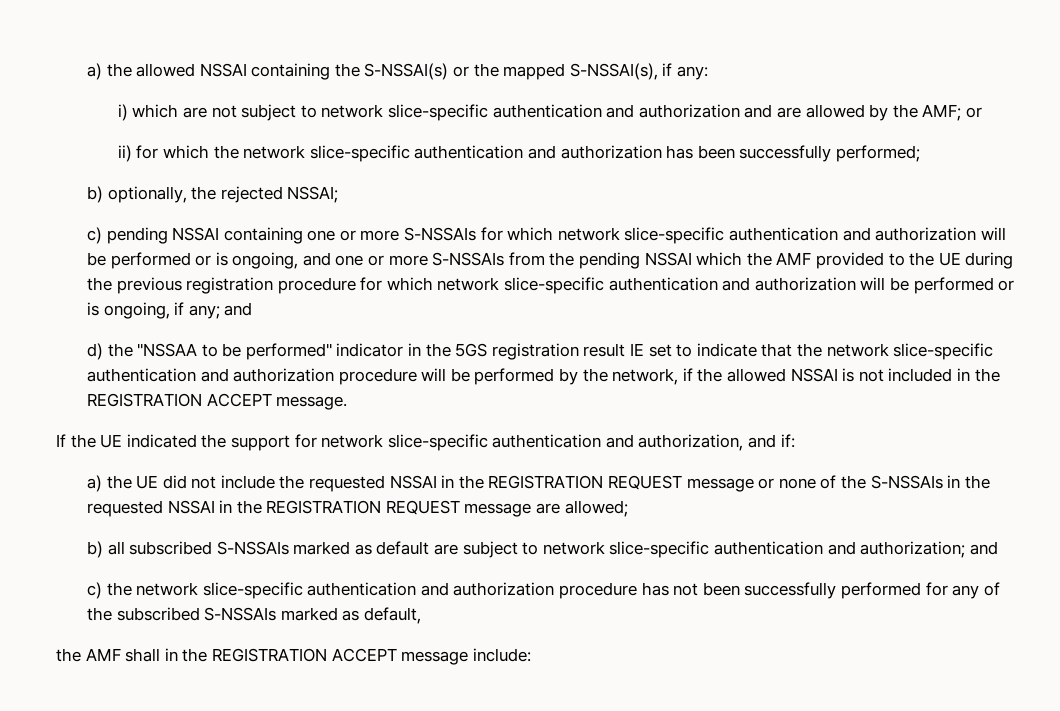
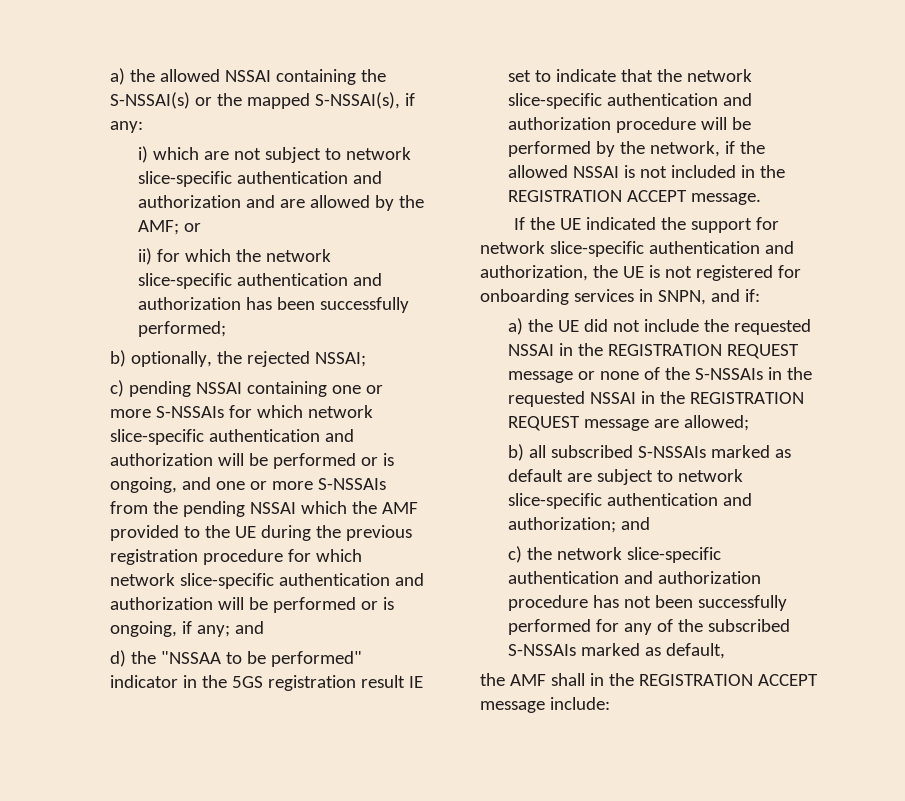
(744, 442) none -> [592,265,801,281] [480,289,706,305] the UE is not registered for onboarding services in SNPN,

